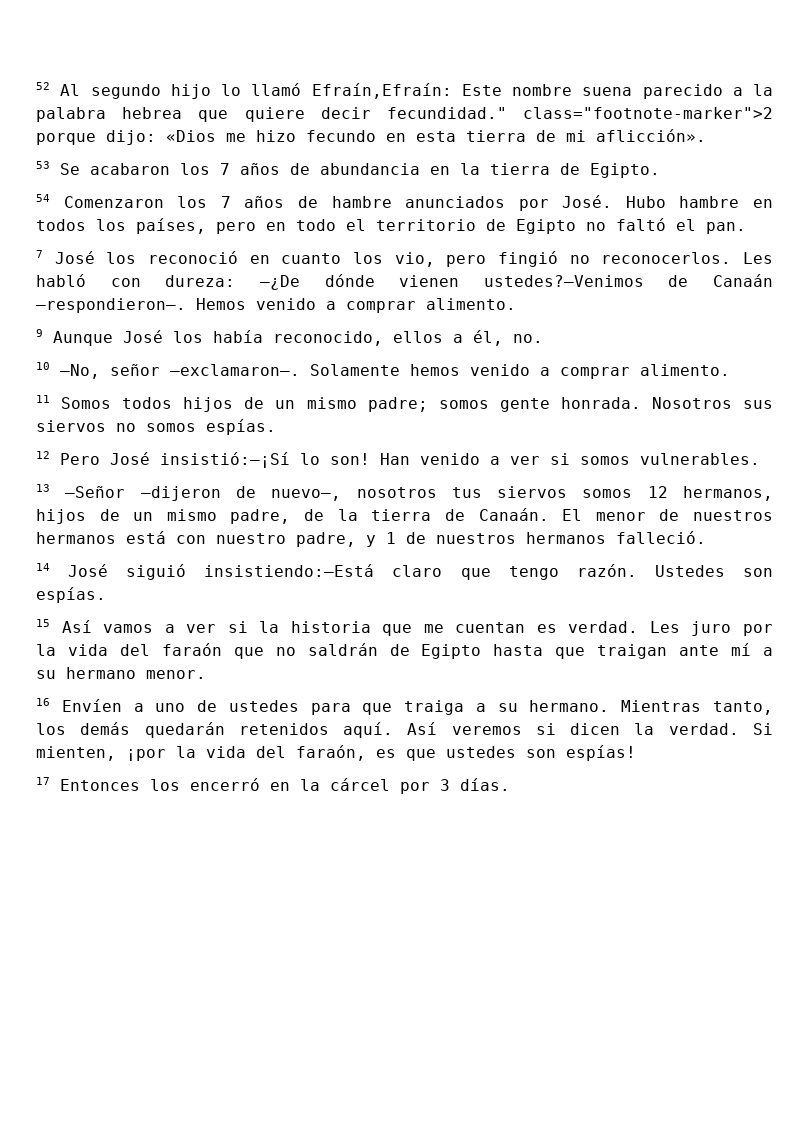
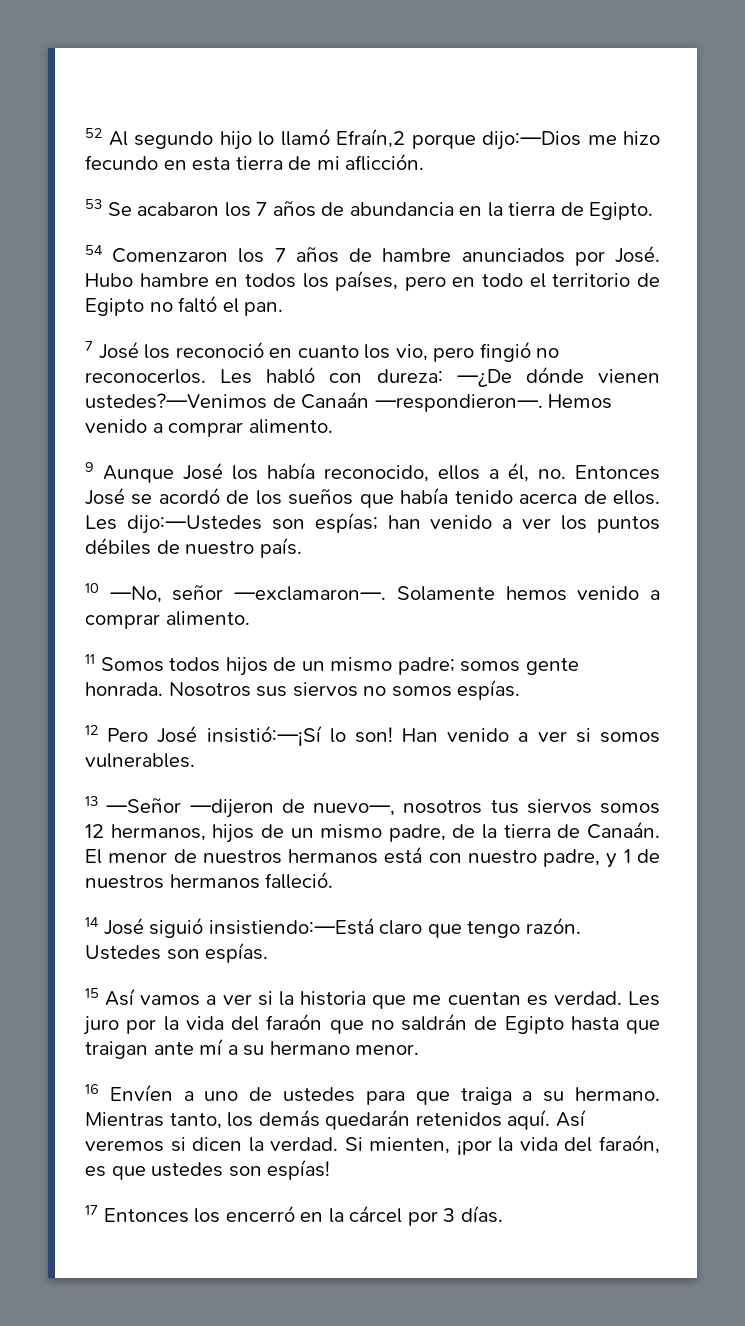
[311,83,773,99] [36,107,773,122] [36,130,216,145] Efraín,Efraín: Este nombre suena parecido a la palabra hebrea que quiere decir fecundidad." class="footnote-marker">2 porque dijo: «Dios -> [336,128,581,150] Efraín,2 porque dijo:—Dios
[596,129,706,142] aflicción». -> [345,153,425,171] aflicción.
(543, 338) none -> [575,465,660,480] [85,487,660,508] [85,512,661,534] [85,537,302,558] Entonces José se acordó de los sueños que había tenido acerca de ellos. Les dijo:—Ustedes son espías; han venido a ver los puntos débiles de nuestro país.

